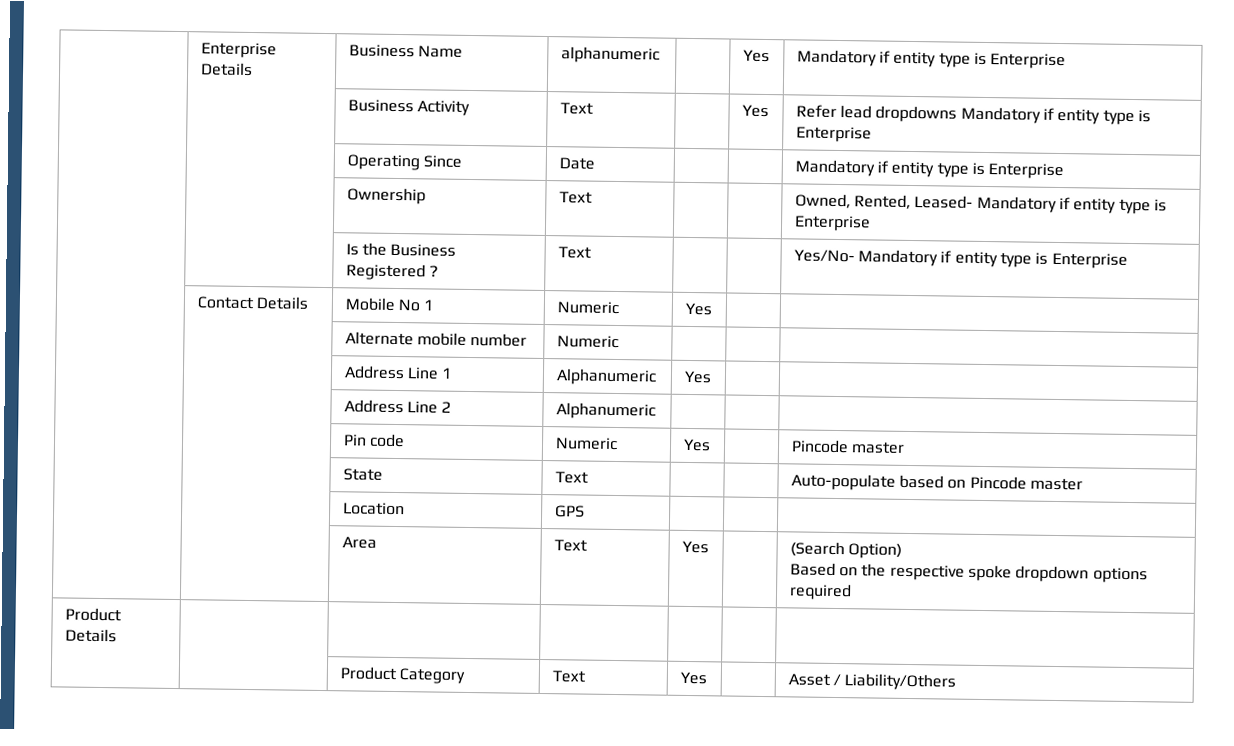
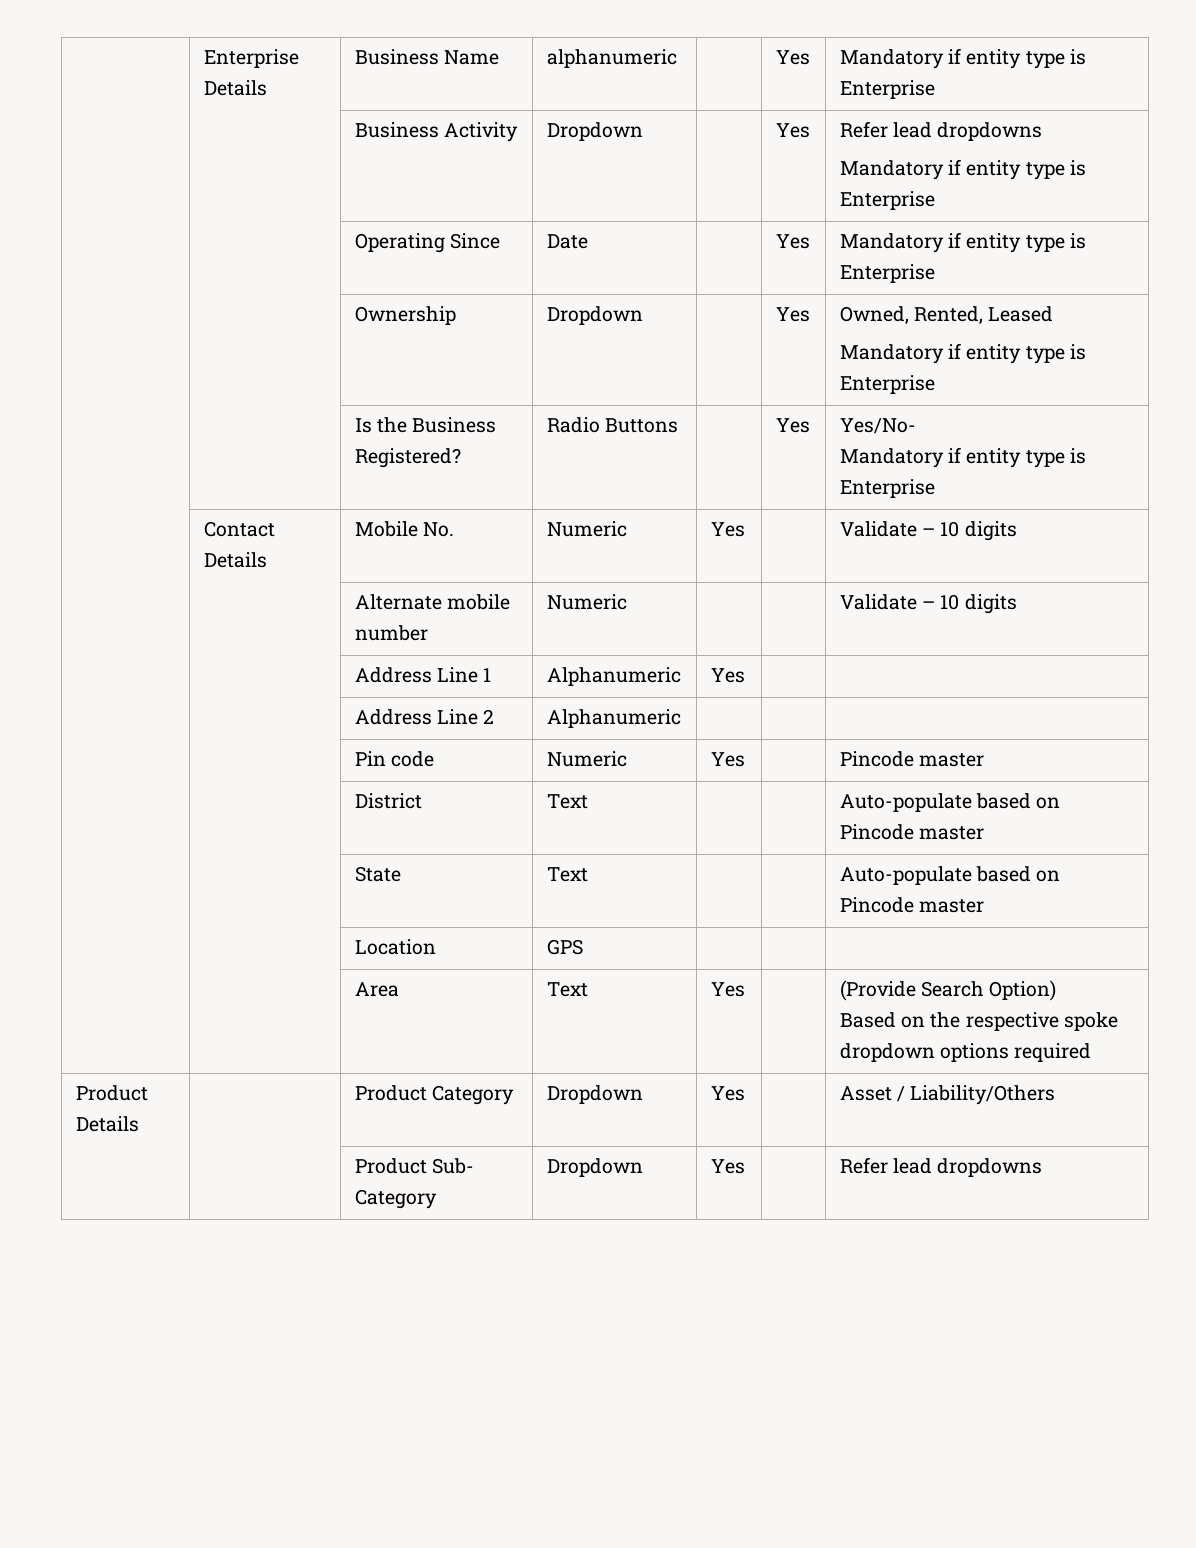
[559,102,594,115] Text -> [546,122,643,141] Dropdown
(958, 114) none -> (1043, 131) //
(595, 163) none -> [775,234,810,249] Yes
[558,191,593,204] Text | | -> [546,306,643,325] [775,307,810,322] Dropdown | | Yes
[914,195,974,209] Leased- -> [988,306,1054,322] Leased //
[345,263,439,281] [557,246,592,259] Registered ? | Text | | -> [354,448,461,468] [546,417,678,433] [775,418,810,433] Registered? | Radio Buttons | | Yes
(855, 256) none -> (916, 426) //
[397,299,434,312] [556,301,619,315] [684,302,712,316] No 1 | Numeric | Yes | | -> [422,522,454,537] [546,521,627,537] [710,522,745,537] [839,521,1017,541] No. | Numeric | Yes | | Validate – 10 digits
(619, 342) none -> [839,594,1017,614] Validate – 10 digits
(905, 447) none -> [354,793,422,809] [546,794,588,809] [839,793,1061,812] [839,824,984,840] // | | District | Text | | | Auto-populate based on Pincode master
[789,541,845,558] (Search -> [839,980,984,1001] (Provide Search
(117, 635) | | | | // | | -> (139, 1124) none
[551,670,586,683] Text -> [546,1085,643,1104] Dropdown
(957, 682) none -> [354,1158,474,1174] [354,1189,437,1209] [546,1158,643,1177] [710,1159,745,1174] [839,1157,1043,1177] // | | Product Sub- Category | Dropdown | Yes | | Refer lead dropdowns

